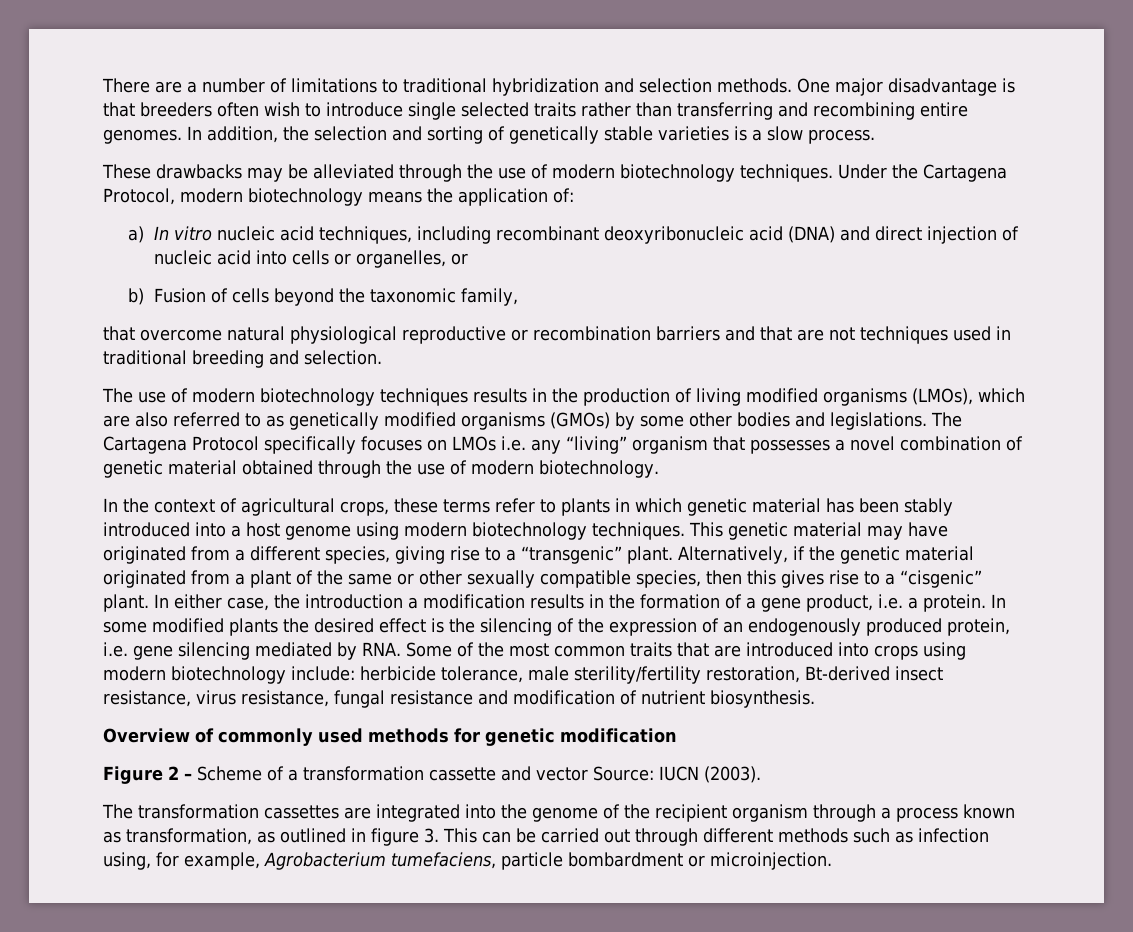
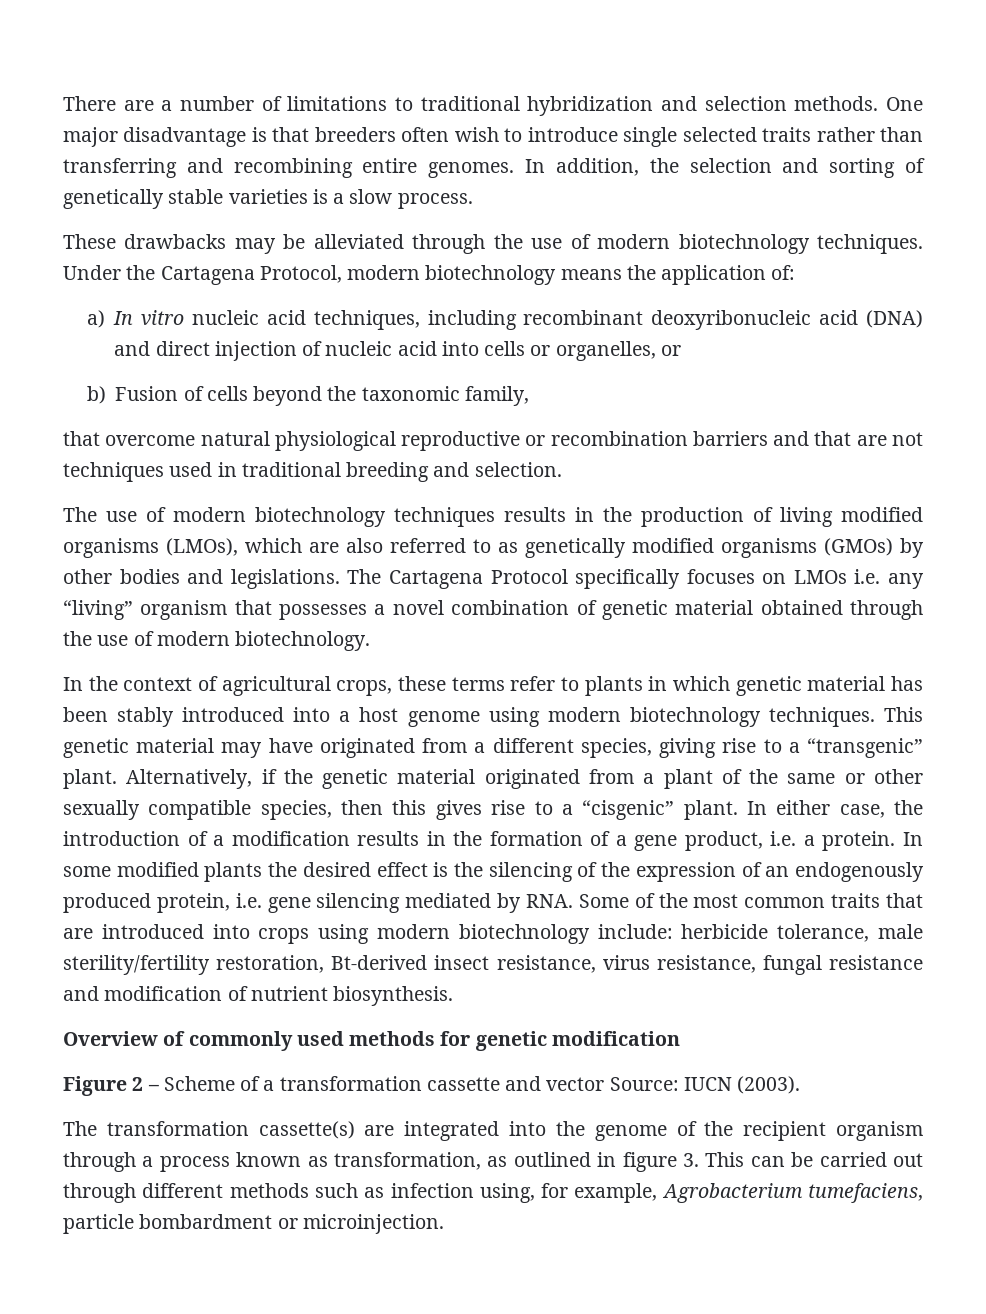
[640,415,684,427] some -> (924, 548) none
(403, 601) none -> [187,831,208,846] of
[264,805,339,819] cassettes -> [258,1121,355,1139] cassette(s)

